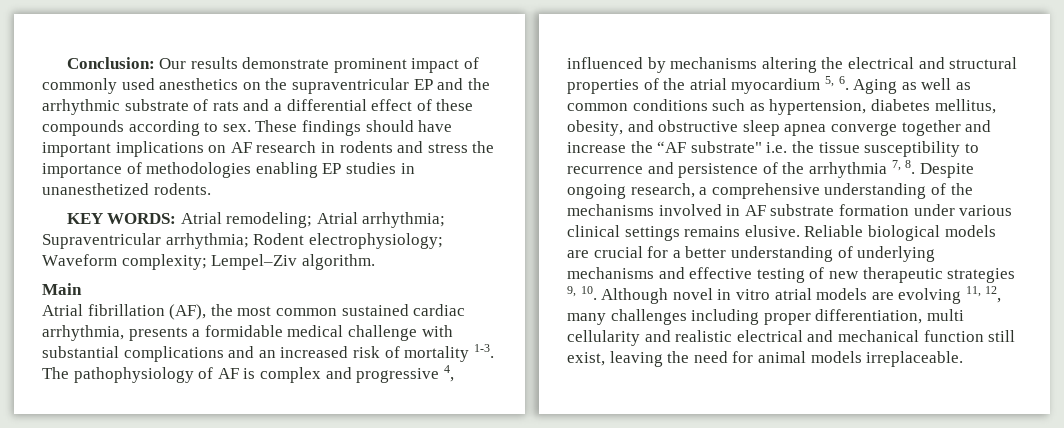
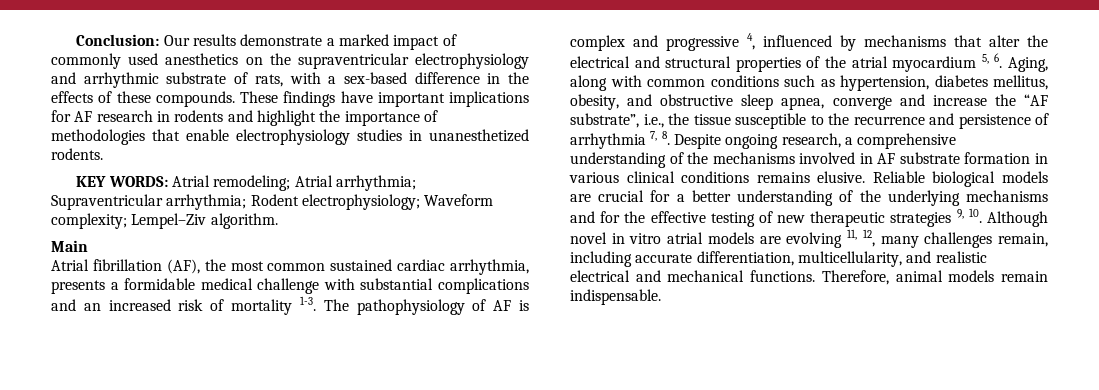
[333,58,407,73] prominent -> [326,34,389,46] a marked
[413,78,490,90] [42,99,474,115] [42,120,251,136] EP and the arrhythmic substrate of rats and a differential effect of these compounds according to sex. -> [415,53,529,69] [51,72,529,88] [51,91,235,107] electrophysiology and arrhythmic substrate of rats, with a sex-based difference in the effects of these compounds.
[365,120,414,132] should -> (336, 99) none
[208,145,227,153] on -> [51,110,71,122] for
[427,143,468,153] stress -> [256,110,316,126] highlight
[255,162,342,178] enabling EP -> [152,129,350,145] that enable electrophysiology
[761,57,817,73] altering -> [954,35,1020,47] that alter
[853,78,971,94] Aging as well as -> [1008,57,1048,72] [570,75,642,91] Aging, along with
[784,120,961,136] apnea converge together -> [781,97,892,110] apnea, converge
[690,141,979,157] substrate" i.e. the tissue susceptibility to -> [570,113,849,129] substrate”, i.e., the tissue susceptible to the
[782,162,805,174] the -> (1049, 119) none
[913,204,955,216] under -> [1035,153,1048,164] in
[624,226,680,241] settings -> [681,171,750,183] conditions
(853, 252) none -> [859,190,881,202] the
(685, 273) none -> [600,211,646,223] for the
[691,309,964,325] [567,330,640,346] including proper differentiation, multi cellularity -> [998,233,1048,247] [570,251,902,267] remain, including accurate differentiation, multicellularity,
[923,330,1016,342] [567,351,964,367] function still exist, leaving the need for animal models irreplaceable. -> [750,270,1048,285] [570,289,661,305] functions. Therefore, animal models remain indispensable.

